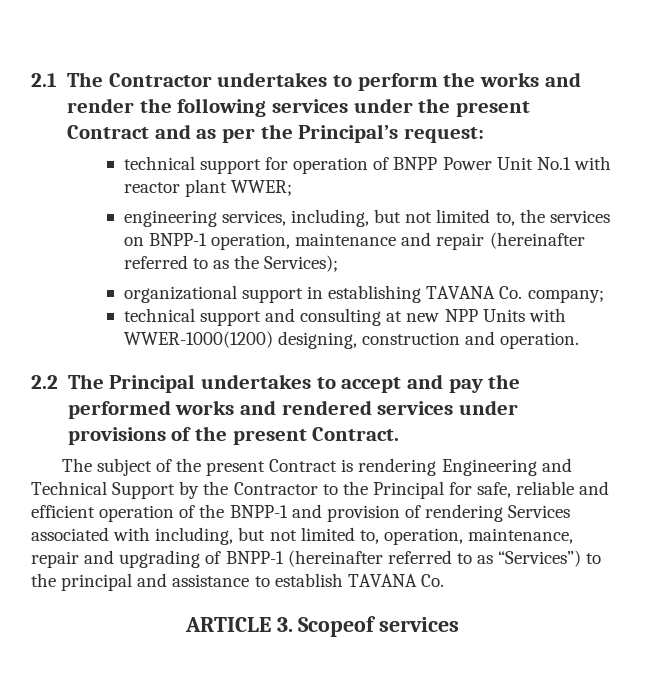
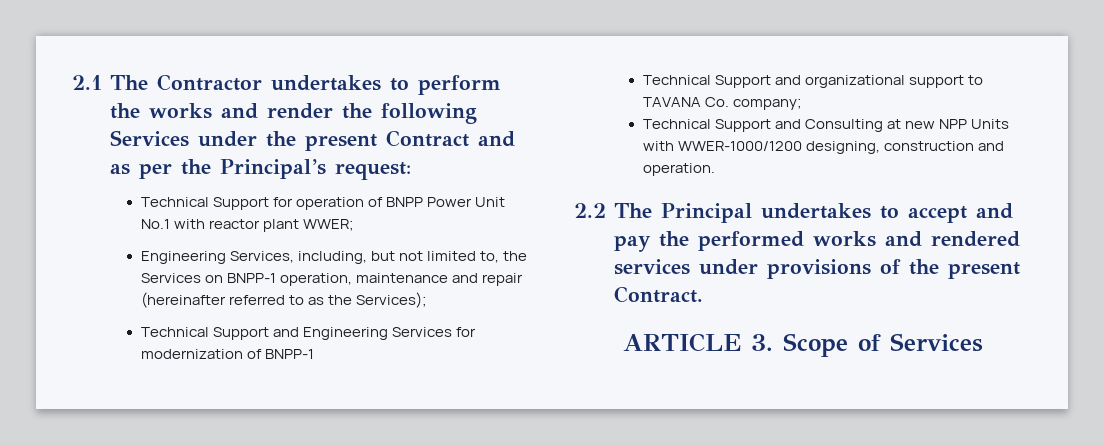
[271,99,348,113] services -> [109,130,189,147] Services
[123,156,261,174] technical support -> [140,197,269,210] Technical Support
[123,210,286,227] engineering services, -> [140,251,294,264] Engineering Services,
[549,210,610,223] services -> [140,273,201,283] Services
[123,285,422,303] organizational support in establishing -> [140,327,476,340] [140,349,314,359] [642,75,983,88] Technical Support and Engineering Services for modernization of BNPP-1 // Technical Support and organizational support to
[123,308,382,326] technical support and consulting -> [642,119,883,132] Technical Support and Consulting
[123,331,273,348] WWER-1000(1200) -> [677,141,802,151] WWER-1000/1200
[61,458,572,476] [31,481,610,499] [31,504,571,522] [31,527,574,545] [31,550,602,568] [31,573,444,591] // The subject of the present Contract is rendering Engineering and Technical Support by the Contractor to the Principal for safe, reliable and efficient operation of the BNPP-1 and provision of rendering Services associated with including, but not limited to, operation, maintenance, repair and upgrading of BNPP-1 (hereinafter referred to as “Services”) to the principal and assistance to establish TAVANA Co. -> (703, 294) none
[298,616,460,637] Scopeof services -> [783,333,983,357] Scope of Services

